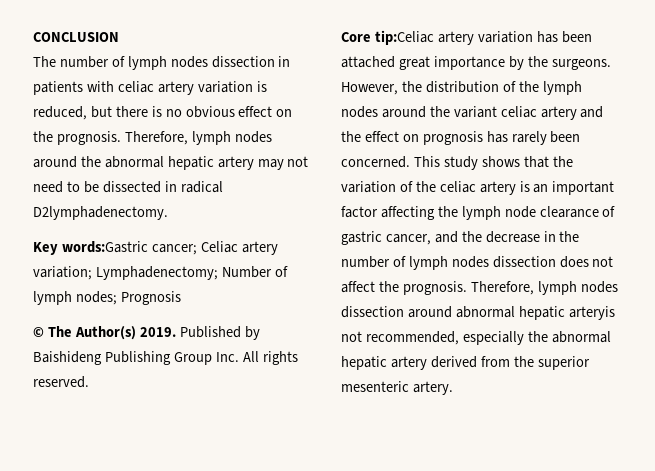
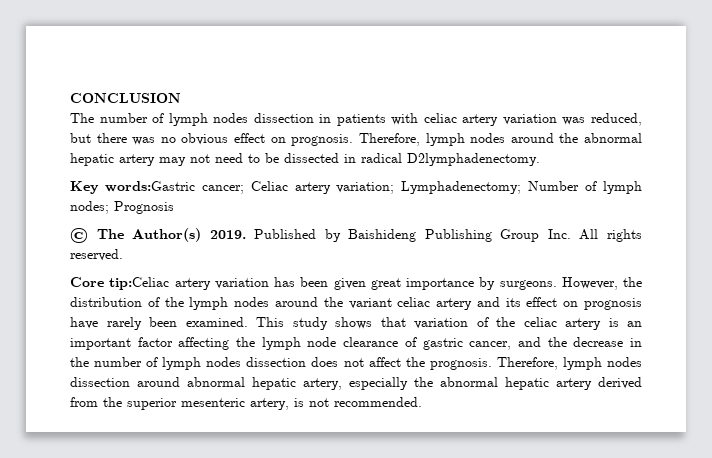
[256,81,267,92] is -> [562,117,586,125] was
[151,106,162,117] is -> [132,137,156,145] was
[33,131,53,142] the -> (286, 140) none
[341,56,395,68] attached -> [333,278,366,290] given
[527,56,548,67] the -> (496, 283) none
[341,131,361,142] the -> [505,298,521,307] its
[486,131,508,143] has -> [70,317,98,329] have
[341,156,410,168] concerned. -> [185,317,248,327] examined.
[552,156,573,167] the -> (406, 322) none
[568,306,615,320] [341,331,459,345] arteryis not recommended, -> [303,378,342,390] artery,
[412,381,453,395] artery. -> [250,397,422,410] artery, is not recommended.

